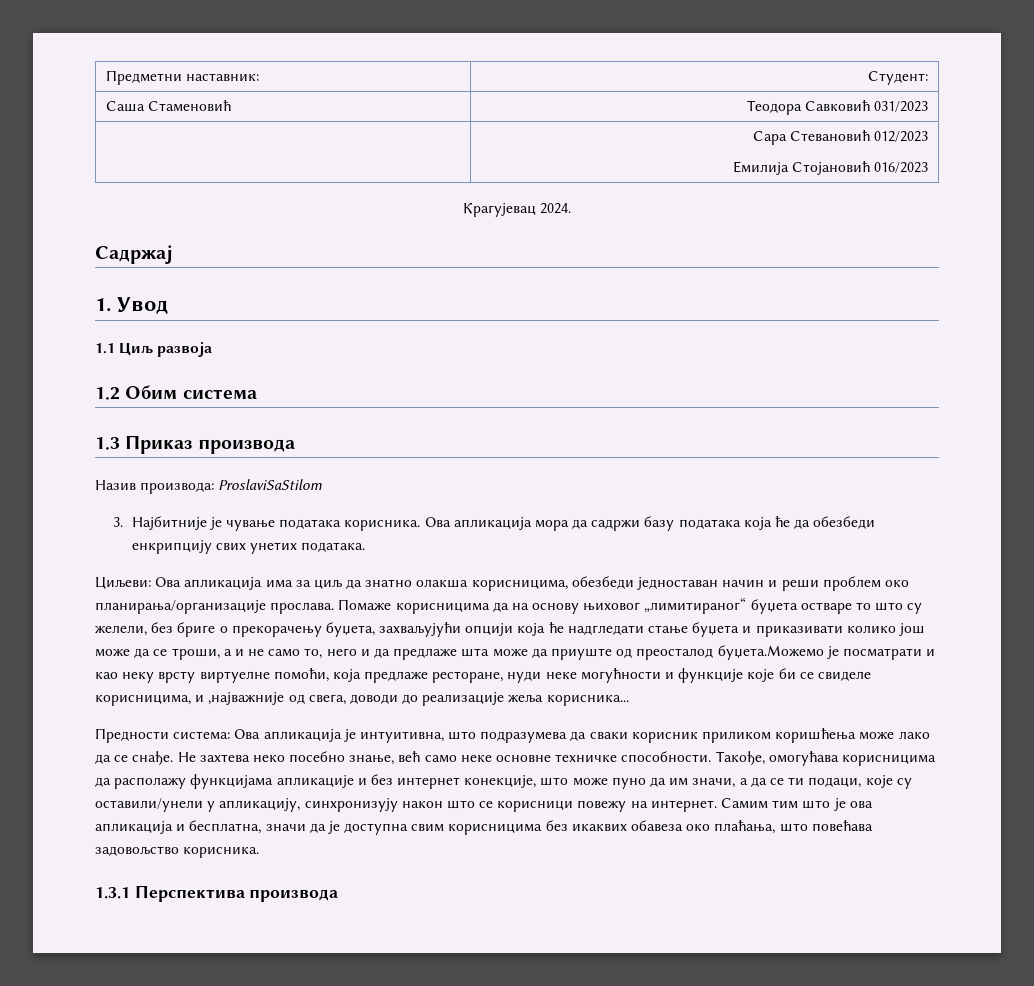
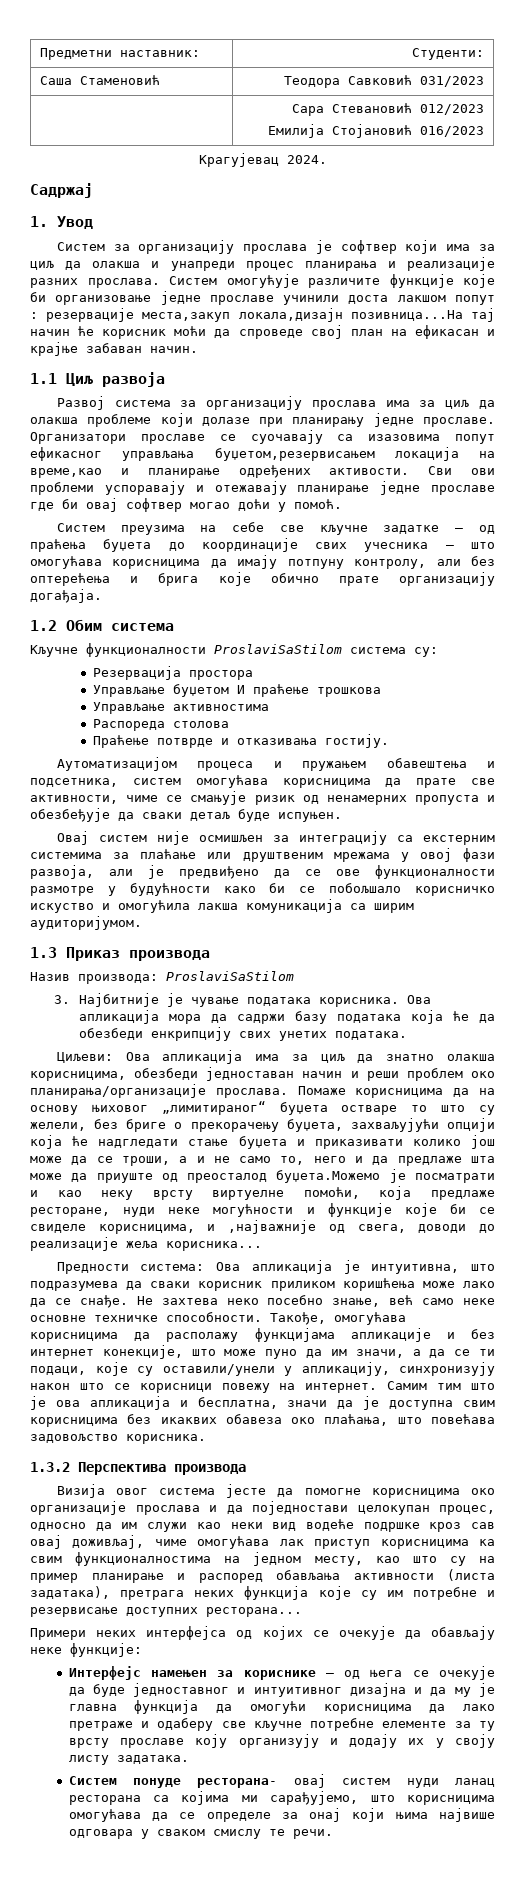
[867,71,928,85] Студент: -> [412,48,485,60] Студенти:
[95,342,213,357] [95,385,257,400] 1.1 Циљ развоја // 1.2 Обим система -> [56,240,496,254] [30,257,495,271] [30,274,495,288] [30,291,495,305] [30,308,495,322] [30,325,496,339] [30,342,198,356] [30,372,165,387] [56,396,496,410] [30,413,495,427] [30,430,495,444] [30,447,495,461] [30,465,495,478] [30,481,495,495] [30,498,342,512] [56,522,496,535] [30,538,495,552] [30,555,496,569] [30,572,495,586] [30,589,102,603] [30,619,174,631] [30,643,438,657] [92,666,253,680] [92,684,381,697] [92,702,269,714] [92,719,229,731] [92,734,389,748] [56,757,495,771] [30,775,495,788] [30,791,495,805] [30,808,342,822] [56,831,495,845] [30,848,495,862] [30,865,495,879] [30,883,495,896] [30,899,414,913] [30,916,142,930] Систем за организацију прослава је софтвер који има за циљ да олакша и унапреди процес планирања и реализације разних прослава. Систем омогућује различите функције које би организовање једне прославе учинили доста лакшом попут : резервације места,закуп локала,дизајн позивница...На тај начин ће корисник моћи да спроведе свој план на ефикасан и крајње забаван начин. // 1.1 Циљ развоја // Развој система за организацију прослава има за циљ да олакша проблеме који долазе при планирању једне прославе. Организатори прославе се суочавају са изазовима попут ефикасног управљања буџетом,резервисањем локација на време,као и планирање одређених активости. Сви ови проблеми успоравају и отежавају планирање једне прославе где би овај софтвер могао доћи у помоћ. // Систем преузима на себе све кључне задатке – од праћења буџета до координације свих учесника – што омогућава корисницима да имају потпуну контролу, али без оптерећења и брига које обично прате организацију догађаја. // 1.2 Обим система // Кључне функционалности ProslaviSaStilom система су: // Резервација простора // Управљање буџетом И праћење трошкова // Управљање активностима // Распореда столова // Праћење потврде и отказивања гостију. // Аутоматизацијом процеса и пружањем обавештења и подсетника, систем омогућава корисницима да прате све активности, чиме се смањује ризик од ненамерних пропуста и обезбеђује да сваки детаљ буде испуњен. // Овај систем није осмишљен за интеграцију са екстерним системима за плаћање или друштвеним мрежама у овој фази развоја, али је предвиђено да се ове функционалности размотре у будућности како би се побољшало корисничко искуство и омогућила лакша комуникација са ширим аудиторијумом.
[95,887,130,899] 1.3.1 -> [30,1462,70,1472] 1.3.2
(339, 895) none -> [56,1484,495,1498] [30,1501,495,1515] [30,1519,495,1532] [30,1535,495,1549] [30,1552,495,1566] [30,1569,495,1583] [30,1586,495,1600] [30,1606,302,1617] [30,1626,495,1640] [30,1643,142,1657] [68,1666,496,1680] [68,1683,495,1697] [68,1700,495,1714] [68,1718,496,1731] [68,1734,496,1748] [68,1755,189,1765] [68,1774,495,1788] [68,1791,495,1805] [68,1808,496,1822] [68,1829,333,1839] // Визија овог система јесте да помогне корисницима око организације прослава и да поједностави целокупан процес, односно да им служи као неки вид водеће подршке кроз сав овај доживљај, чиме омогућава лак приступ корисницима ка свим функционалностима на једном месту, као што су на пример планирање и распоред обављања активности (листа задатака), претрага неких функција које су им потребне и резервисање доступних ресторана... // Примери неких интерфејса од којих се очекује да обављају неке функције: // Интерфејс намењен за кориснике – од њега се очекује да буде једноставног и интуитивног дизајна и да му је главна функција да омогући корисницима да лако претраже и одаберу све кључне потребне елементе за ту врсту прославе коју организују и додају их у своју листу задатака. // Систем понуде ресторана- овај систем нуди ланац ресторана са којима ми сарађујемо, што корисницима омогућава да се определе за онај који њима највише одговара у сваком смислу те речи.

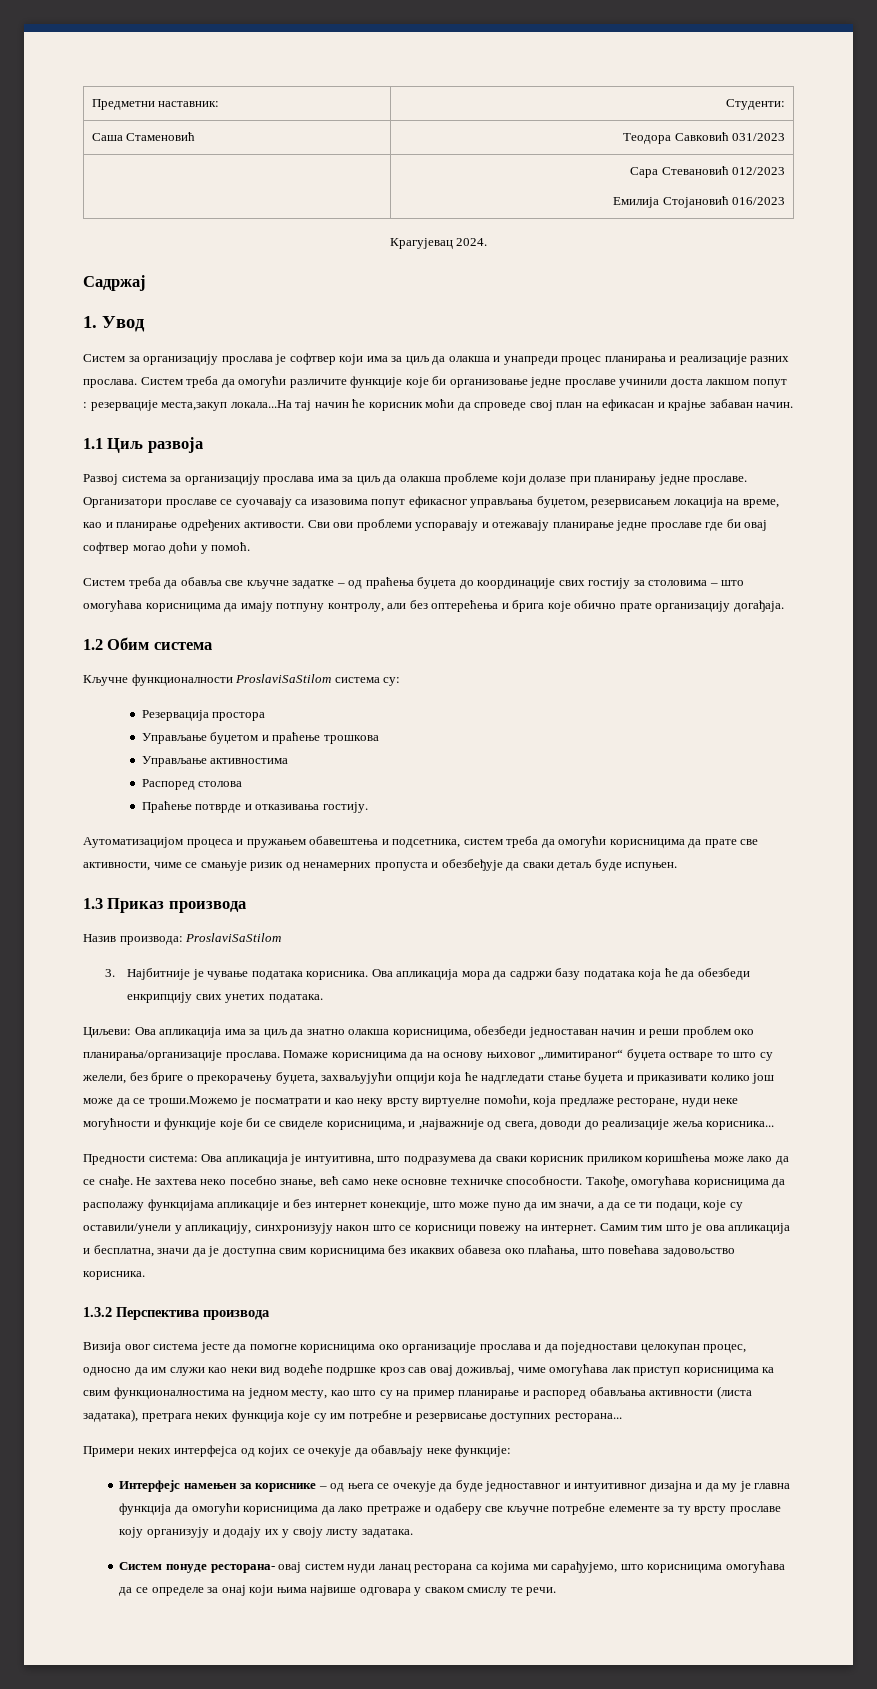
[226,274,299,288] омогућује -> [186,376,287,388] треба да омогући
[238,308,463,322] локала,дизајн позивница...На -> [230,400,292,408] локала...На
[214,447,495,461] [30,468,102,478] буџетом,резервисањем локација на време,као -> [536,496,779,508] [83,522,102,528] буџетом, резервисањем локација на време, као
[120,522,265,535] преузима на себе -> [128,577,222,589] треба да обавља
[364,542,429,552] учесника -> [588,578,708,589] гостију за столовима
[236,685,245,694] И -> [261,735,269,741] и
[92,719,165,731] Распореда -> [141,779,195,790] Распоред
[195,775,268,788] омогућава -> [506,836,607,848] треба да омогући
[56,831,495,845] [30,848,495,862] [30,865,495,879] [30,883,495,896] [30,899,414,913] [30,916,142,930] // Овај систем није осмишљен за интеграцију са екстерним системима за плаћање или друштвеним мрежама у овој фази развоја, али је предвиђено да се ове функционалности размотре у будућности како би се побољшало корисничко искуство и омогућила лакша комуникација са ширим аудиторијумом. -> (678, 866) none
[121,1156,496,1166] [30,1170,381,1183] троши, а и не само то, него и да предлаже шта може да приуште од преосталод буџета.Можемо -> [148,1096,238,1107] троши.Можемо

